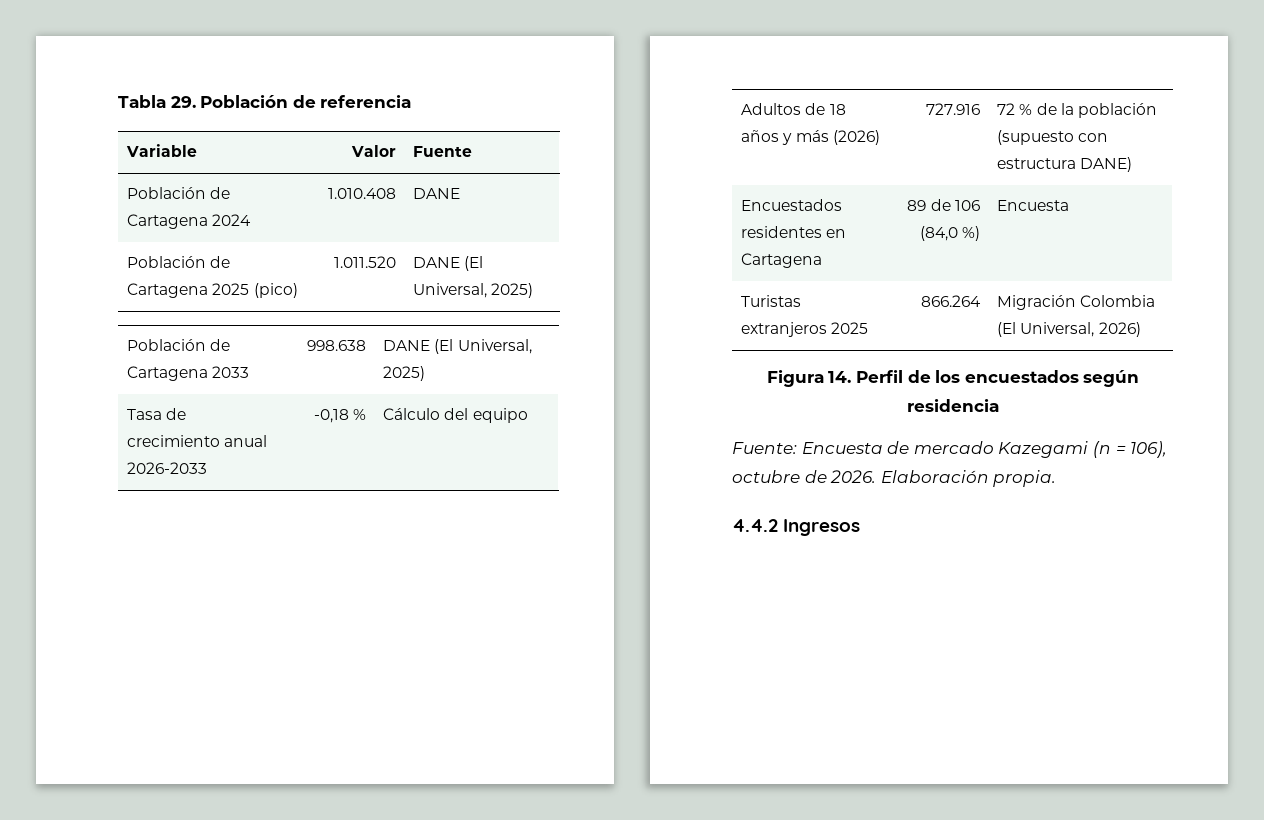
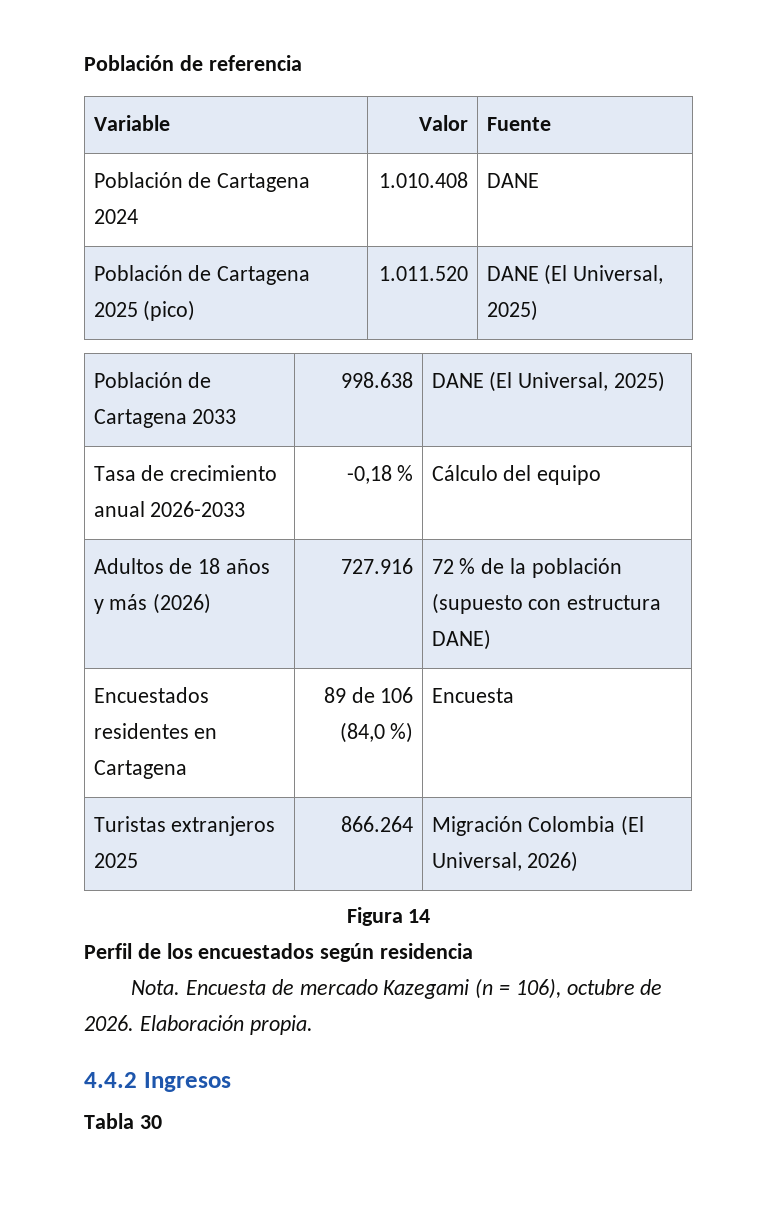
[118,95,196,108] Tabla 29. -> (84, 63) none
[828,371,852,383] 14. -> [408,909,431,923] 14 //
[732,442,797,454] Fuente: -> [131,980,181,995] Nota.
(861, 527) none -> [84,1113,162,1129] // Tabla 30

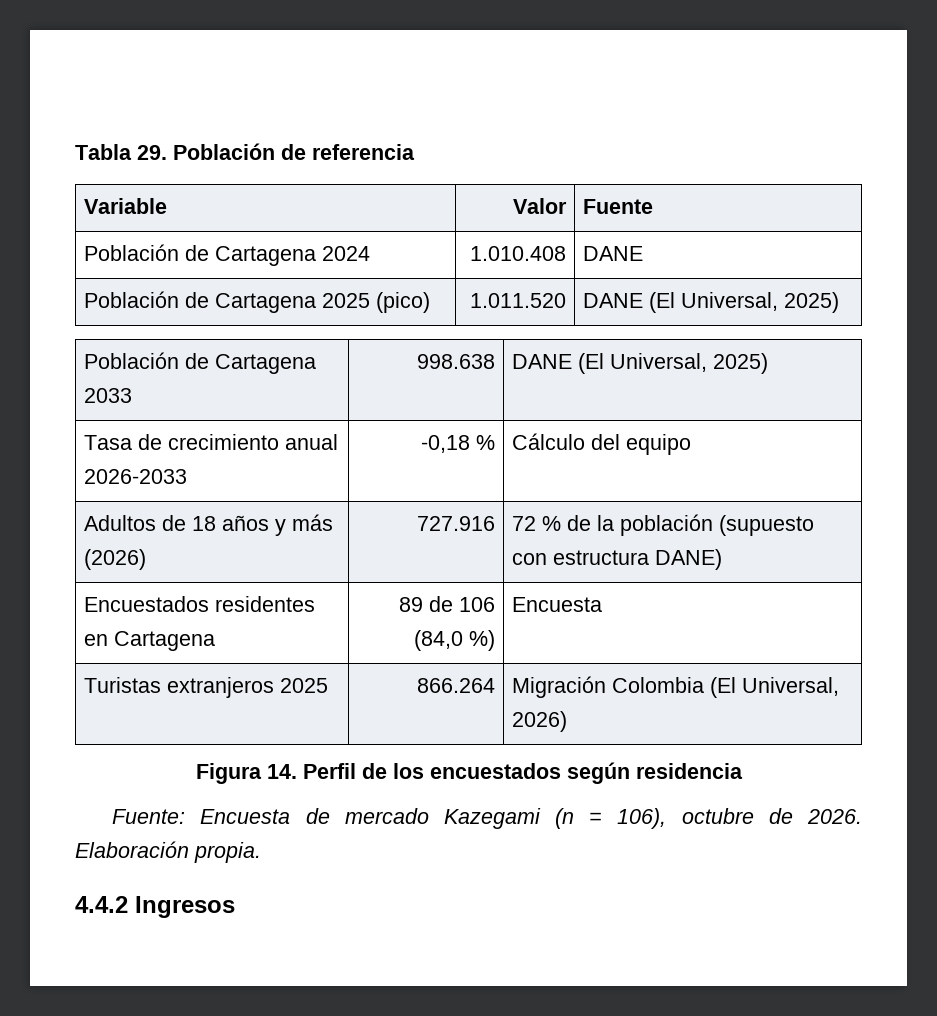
(84, 63) none -> [75,144,167,160] Tabla 29.
[408,909,431,923] 14 // -> [266,764,297,779] 14.
[131,980,181,995] Nota. -> [112,809,186,824] Fuente:
[84,1113,162,1129] // Tabla 30 -> (235, 907) none

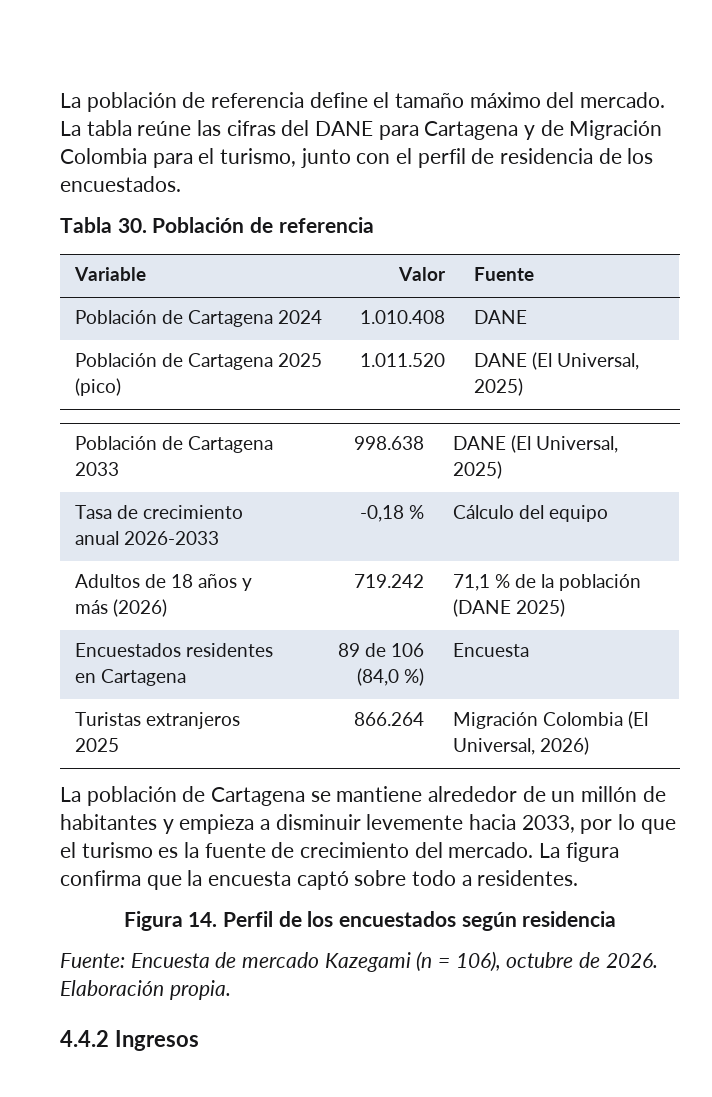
[75,144,167,160] Tabla 29. -> [60,92,666,112] [60,120,663,140] [60,148,654,168] [60,176,181,192] [60,217,147,233] La población de referencia define el tamaño máximo del mercado. La tabla reúne las cifras del DANE para Cartagena y de Migración Colombia para el turismo, junto con el perfil de residencia de los encuestados. // Tabla 30.
[416,516,495,531] [512,516,537,531] 727.916 | 72 -> [354,574,425,588] [452,574,490,591] 719.242 | 71,1
[719,515,815,536] [512,549,723,570] (supuesto con estructura DANE) -> [452,599,565,617] (DANE 2025)
(568, 721) none -> [60,786,666,806] [60,814,676,834] [60,842,619,862] [60,870,579,890] // La población de Cartagena se mantiene alrededor de un millón de habitantes y empieza a disminuir levemente hacia 2033, por lo que el turismo es la fuente de crecimiento del mercado. La figura confirma que la encuesta captó sobre todo a residentes.

